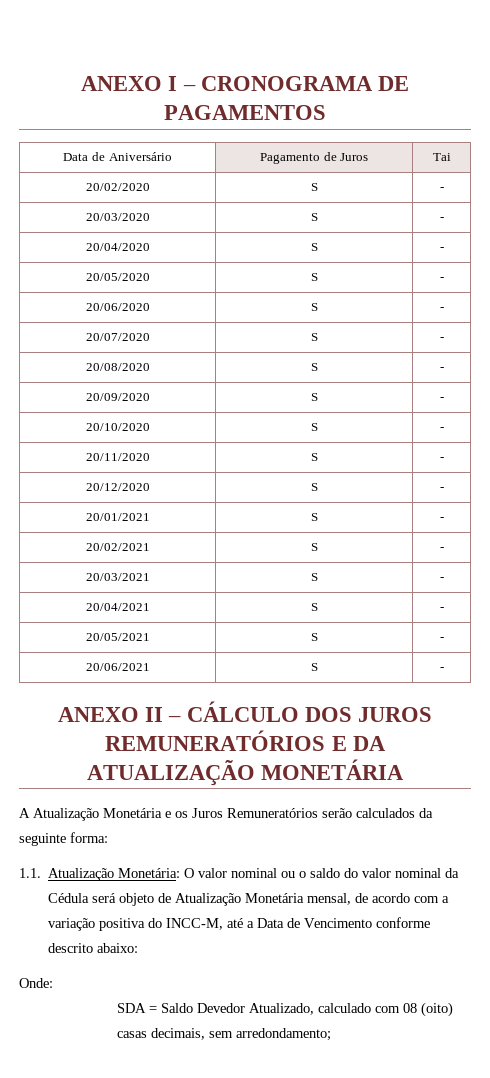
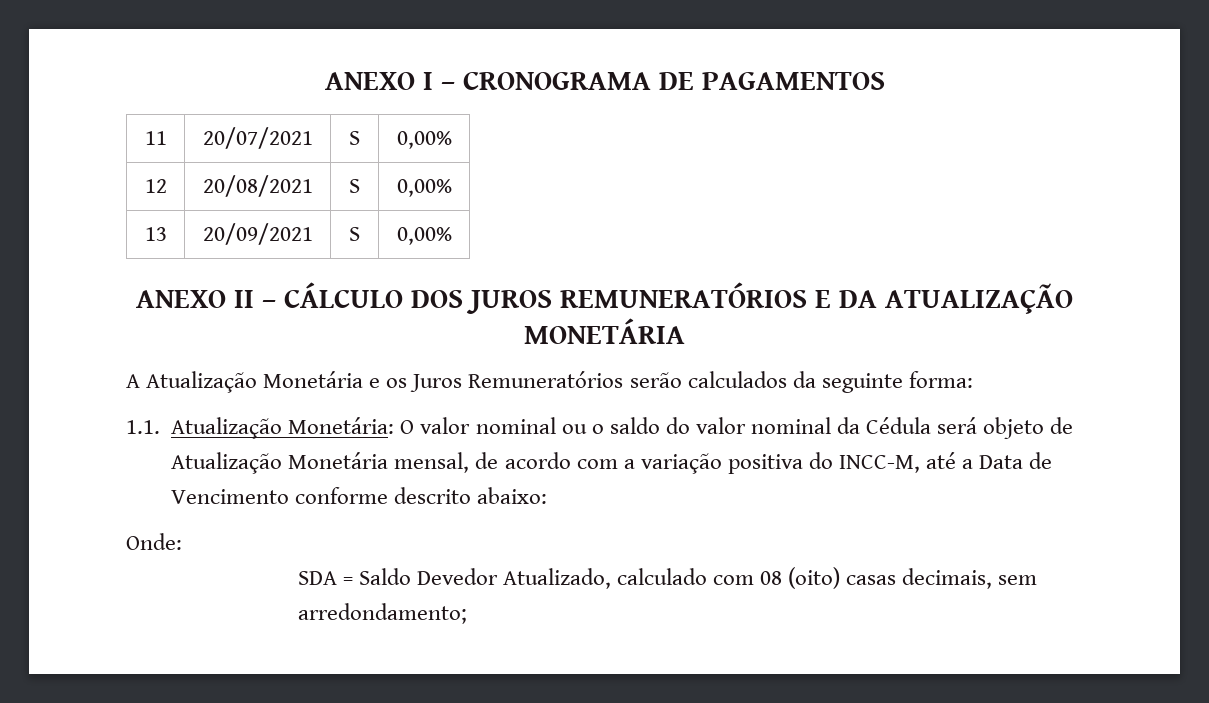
[63,152,172,161] [259,152,369,164] [432,153,451,161] [85,183,150,191] [310,183,318,191] [439,187,444,191] [85,213,150,221] [310,213,318,221] [439,217,444,221] [85,243,150,251] [310,243,318,251] [439,247,444,251] [85,273,150,281] [310,273,318,281] [439,277,444,281] [85,303,150,311] [310,303,318,311] [439,307,444,311] [85,333,150,341] [310,333,318,341] [439,337,444,341] [85,363,150,371] [310,363,318,371] [439,367,444,371] [85,393,150,401] [310,393,318,401] [439,397,444,401] [85,423,150,431] [310,423,318,431] [439,427,444,431] [85,453,150,461] [310,453,318,461] [439,457,444,461] [85,483,150,491] [310,483,318,491] [439,487,444,491] [85,513,150,521] [310,513,318,521] [439,517,444,521] [85,543,150,551] [310,543,318,551] [439,547,444,551] [85,573,150,581] [310,573,318,581] [439,577,444,581] [85,603,150,611] [310,603,318,611] [439,607,444,611] [85,633,150,641] [310,633,318,641] [439,637,444,641] [85,663,150,671] [310,663,318,671] [439,667,444,671] Data de Aniversário | Pagamento de Juros | Tai // 20/02/2020 | S | - // 20/03/2020 | S | - // 20/04/2020 | S | - // 20/05/2020 | S | - // 20/06/2020 | S | - // 20/07/2020 | S | - // 20/08/2020 | S | - // 20/09/2020 | S | - // 20/10/2020 | S | - // 20/11/2020 | S | - // 20/12/2020 | S | - // 20/01/2021 | S | - // 20/02/2021 | S | - // 20/03/2021 | S | - // 20/04/2021 | S | - // 20/05/2021 | S | - // 20/06/2021 | S | - -> [144,131,167,145] [202,127,313,149] [349,131,360,145] [397,131,453,149] [144,179,167,193] [202,175,313,197] [349,179,360,193] [397,179,453,197] [144,227,167,241] [202,223,313,245] [349,227,360,241] [397,227,453,245] 11 | 20/07/2021 | S | 0,00% // 12 | 20/08/2021 | S | 0,00% // 13 | 20/09/2021 | S | 0,00%

